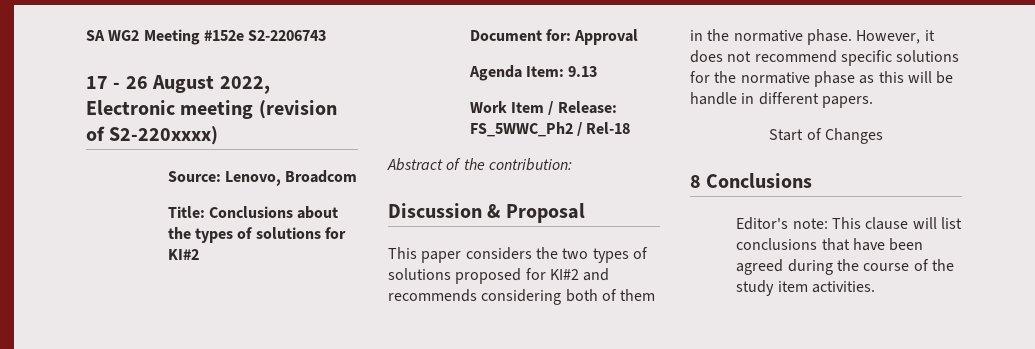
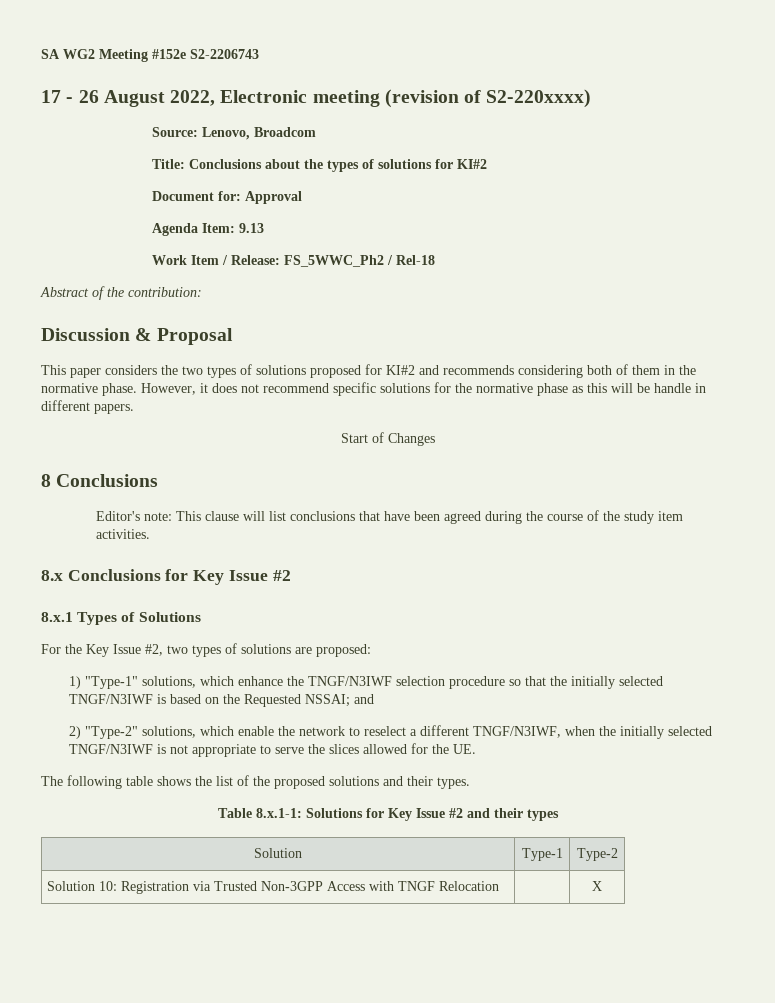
(876, 287) none -> [41,569,291,585] [41,612,201,625] [41,643,371,657] [68,676,663,689] [68,694,374,707] [68,725,712,739] [68,743,476,757] [41,775,470,789] [217,808,559,821] [254,848,302,858] [521,848,563,861] [576,848,618,861] [47,881,500,894] [592,881,602,891] // 8.x Conclusions for Key Issue #2 // 8.x.1 Types of Solutions // For the Key Issue #2, two types of solutions are proposed: // 1) "Type-1" solutions, which enhance the TNGF/N3IWF selection procedure so that the initially selected TNGF/N3IWF is based on the Requested NSSAI; and // 2) "Type-2" solutions, which enable the network to reselect a different TNGF/N3IWF, when the initially selected TNGF/N3IWF is not appropriate to serve the slices allowed for the UE. // The following table shows the list of the proposed solutions and their types. // Table 8.x.1-1: Solutions for Key Issue #2 and their types // Solution | Type-1 | Type-2 // Solution 10: Registration via Trusted Non-3GPP Access with TNGF Relocation | | X

